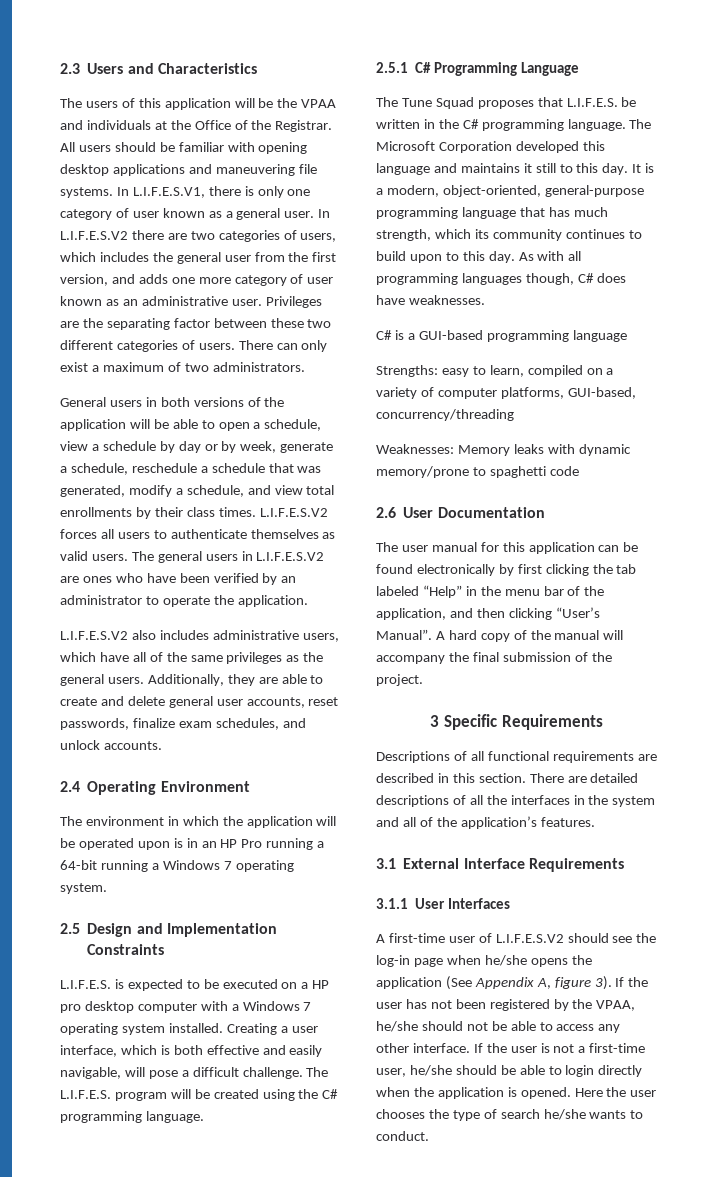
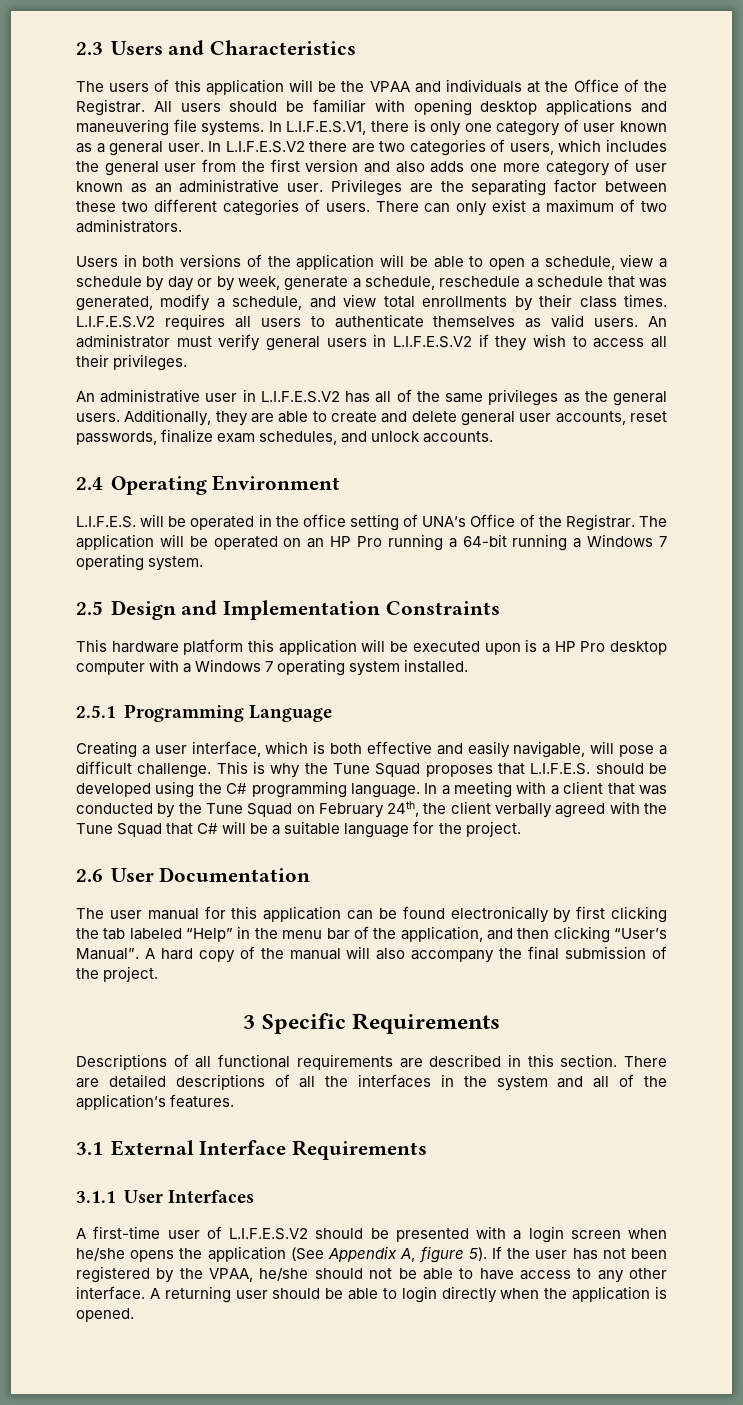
[60,274,135,286] version, and -> [305,159,425,173] version and also
[60,397,142,407] General users -> [76,256,118,267] Users
[60,529,97,539] forces -> [164,314,225,330] requires
[131,551,325,563] [60,573,297,585] [60,595,308,607] [60,630,339,642] [60,652,129,662] The general users in L.I.F.E.S.V2 are ones who have been verified by an administrator to operate the application. // L.I.F.E.S.V2 also includes administrative users, which have -> [647,316,667,327] [76,334,667,351] [76,354,188,371] [76,389,371,403] An administrator must verify general users in L.I.F.E.S.V2 if they wish to access all their privileges. // An administrative user in L.I.F.E.S.V2 has
[60,816,243,826] The environment in which the -> [76,514,668,531] L.I.F.E.S. will be operated in the office setting of UNA’s Office of the Registrar. The
[137,838,198,850] upon is in -> [283,538,302,547] on
[60,979,298,991] L.I.F.E.S. is expected to be executed on -> [76,639,538,655] This hardware platform this application will be executed upon is
[60,1004,81,1013] pro -> [580,641,606,652] Pro
(223, 1028) none -> [76,704,332,722] // 2.5.1 Programming Language //
[306,1067,329,1077] [60,1089,259,1101] The L.I.F.E.S. program will be created -> [216,761,667,778] [76,783,151,797] This is why the Tune Squad proposes that L.I.F.E.S. should be developed
[376,62,580,76] [376,97,637,109] [376,119,652,131] [376,141,605,153] [376,163,655,175] [376,185,644,197] [376,207,608,219] [376,229,642,241] [376,251,582,263] [376,273,626,285] [376,295,485,305] [376,330,627,342] [376,365,614,377] [376,387,636,399] [376,409,514,421] [376,444,631,456] [376,466,579,478] // 2.5.1 C# Programming Language // The Tune Squad proposes that L.I.F.E.S. be written in the C# programming language. The Microsoft Corporation developed this language and maintains it still to this day. It is a modern, object-oriented, general-purpose programming language that has much strength, which its community continues to build upon to this day. As with all programming languages though, C# does have weaknesses. // C# is a GUI-based programming language // Strengths: easy to learn, compiled on a variety of computer platforms, GUI-based, concurrency/threading // Weaknesses: Memory leaks with dynamic memory/prone to spaghetti code -> [424,781,667,798] [76,801,667,818] [76,821,521,838] In a meeting with a client that was conducted by the Tune Squad on February 24th, the client verbally agreed with the Tune Squad that C# will be a suitable language for the project.
(624, 635) none -> [376,948,406,960] also
[612,933,657,943] [376,955,443,967] see the log-in page -> [370,1226,621,1243] be presented with a login screen
[594,976,612,990] 3). -> [468,1247,487,1261] 5).
[556,1024,621,1033] [376,1043,646,1053] [376,1065,452,1077] access any other interface. If the user is not a first-time user, he/she -> [479,1268,668,1283] [76,1286,268,1303] have access to any other interface. A returning user
[574,1087,657,1097] [376,1109,644,1121] [376,1131,429,1141] Here the user chooses the type of search he/she wants to conduct. -> (134, 1315) none

